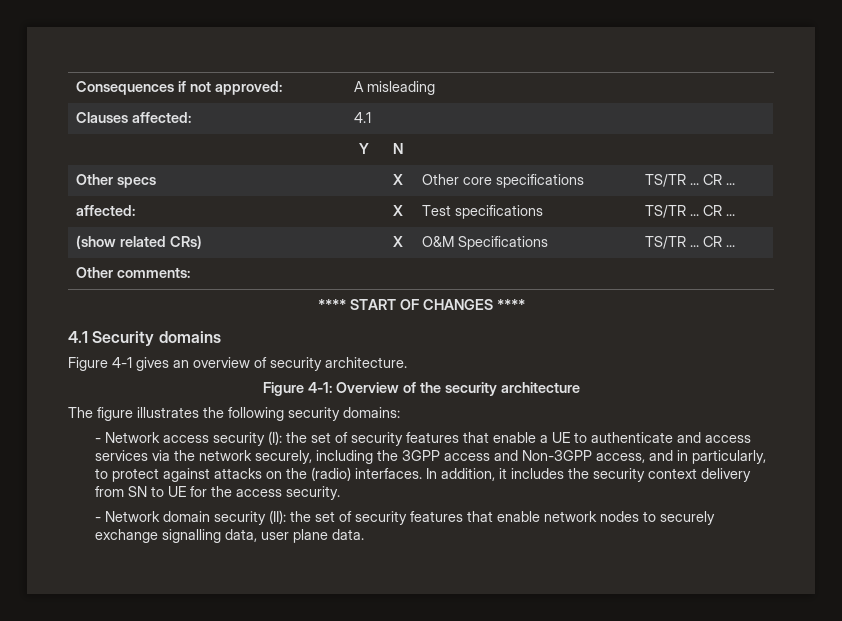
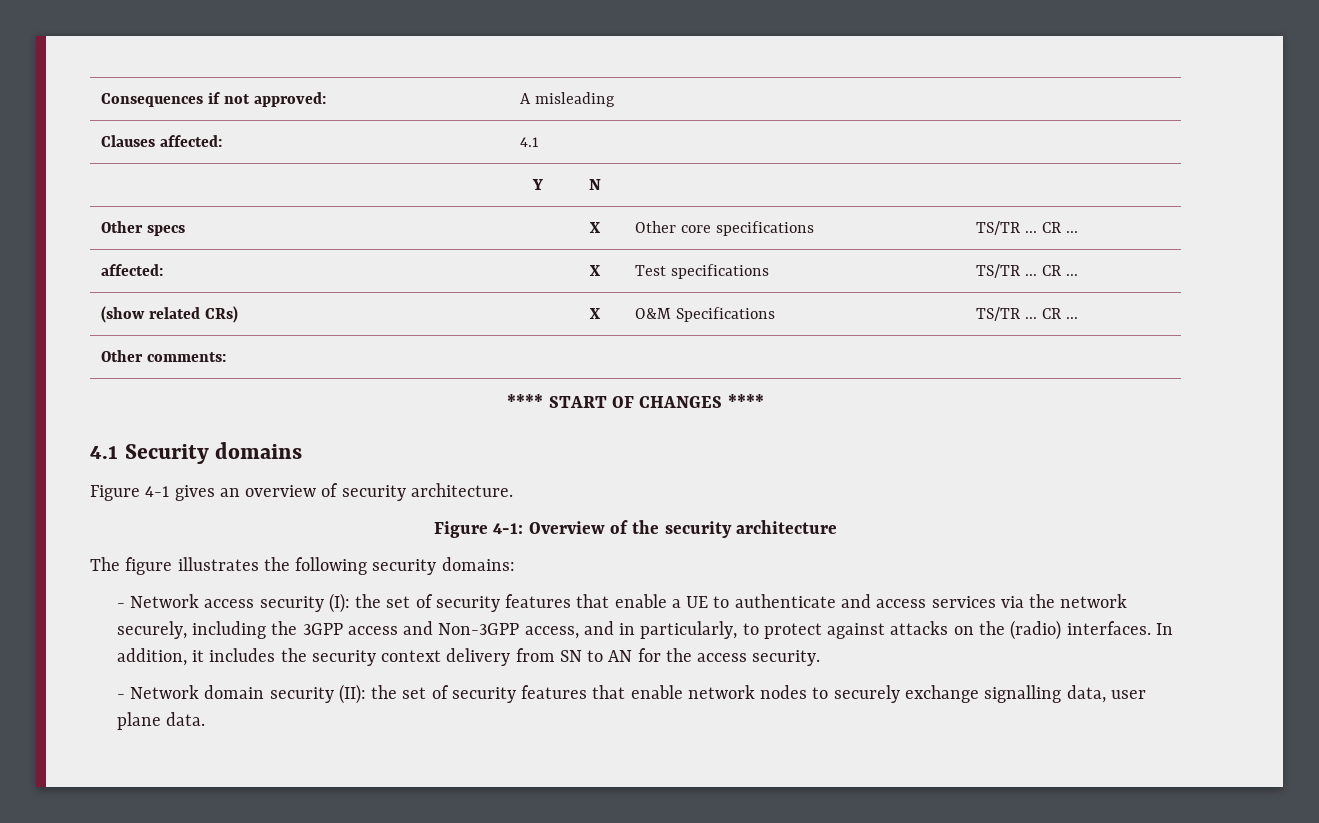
[167,486,186,497] UE -> [608,650,633,662] AN

